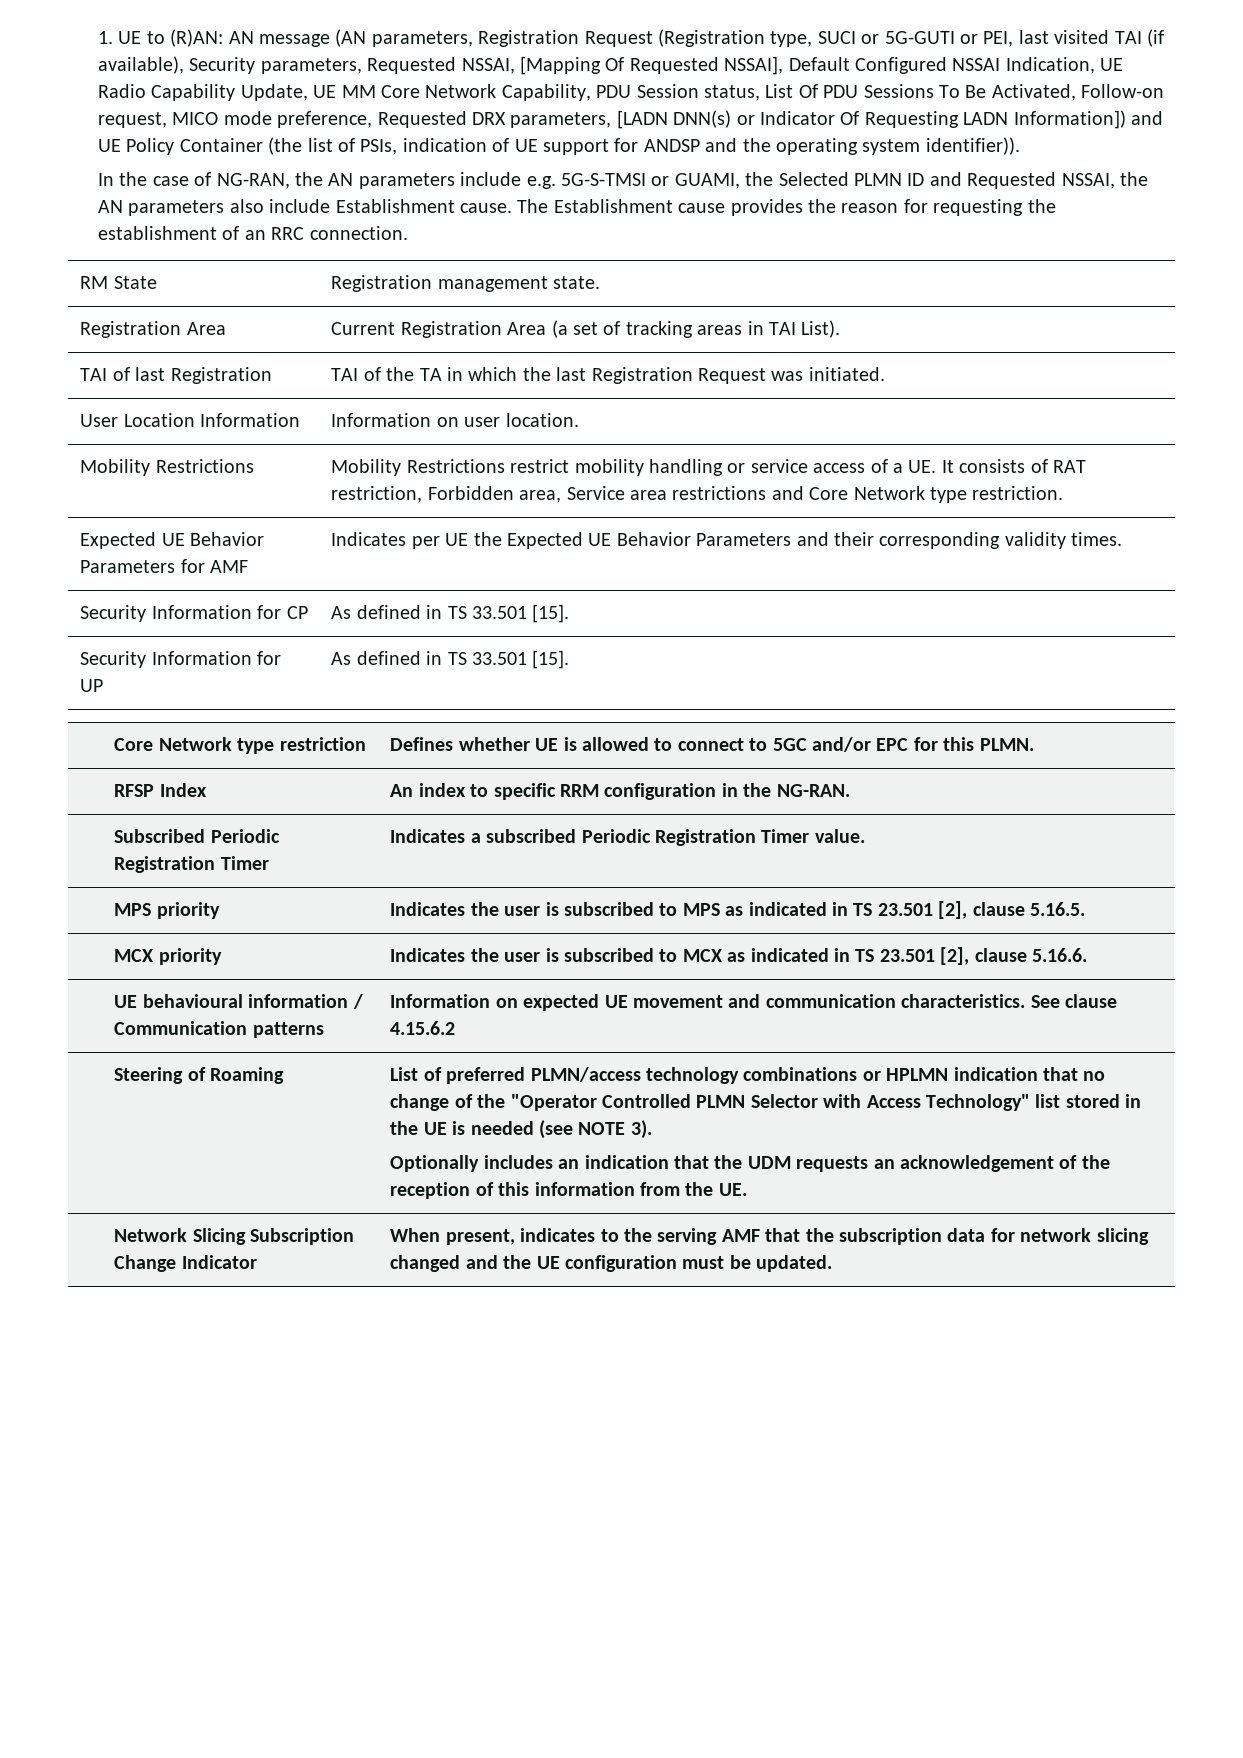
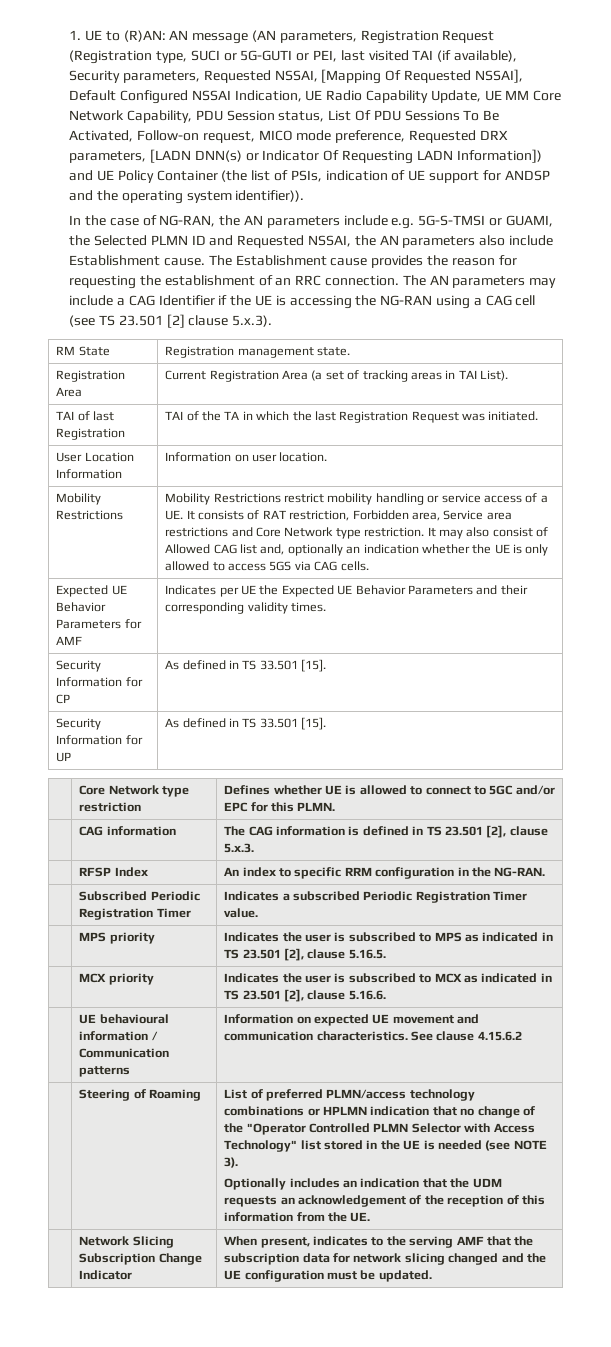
(408, 233) none -> [402,275,557,288] [69,295,536,309] [69,314,273,328] The AN parameters may include a CAG Identifier if the UE is accessing the NG-RAN using a CAG cell (see TS 23.501 [2] clause 5.x.3).
(1064, 493) none -> [427,527,549,539] [165,544,549,556] [165,561,369,571] It may also consist of Allowed CAG list and, optionally an indication whether the UE is only allowed to access 5GS via CAG cells.
(1034, 744) none -> [79,826,176,836] [224,825,548,838] [224,843,255,853] // | CAG information | The CAG information is defined in TS 23.501 [2], clause 5.x.3.

